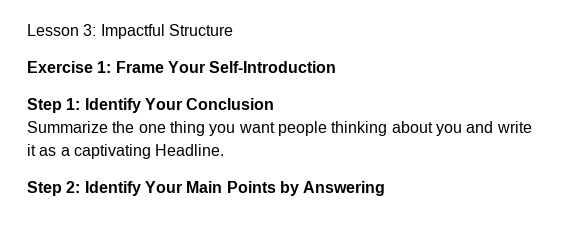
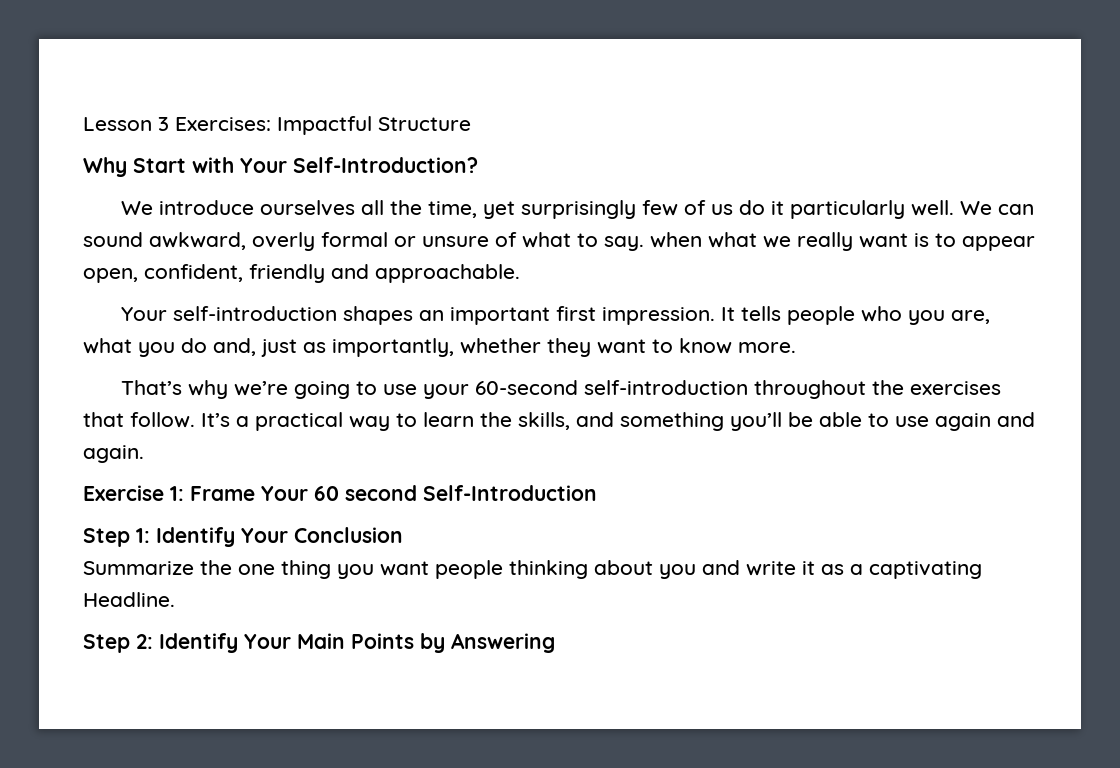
[83,24,97,36] 3: -> [158,117,271,131] 3 Exercises:
(233, 30) none -> [83,157,478,177] [120,200,1034,219] [83,232,1035,251] [83,264,520,283] [120,306,990,325] [83,338,796,357] [120,380,1001,399] [83,412,1035,431] [83,445,144,463] // Why Start with Your Self-Introduction? // We introduce ourselves all the time, yet surprisingly few of us do it particularly well. We can sound awkward, overly formal or unsure of what to say. when what we really want is to appear open, confident, friendly and approachable. // Your self-introduction shapes an important first impression. It tells people who you are, what you do and, just as importantly, whether they want to know more. // That’s why we’re going to use your 60-second self-introduction throughout the exercises that follow. It’s a practical way to learn the skills, and something you’ll be able to use again and again.
(205, 67) none -> [314,485,417,501] 60 second

